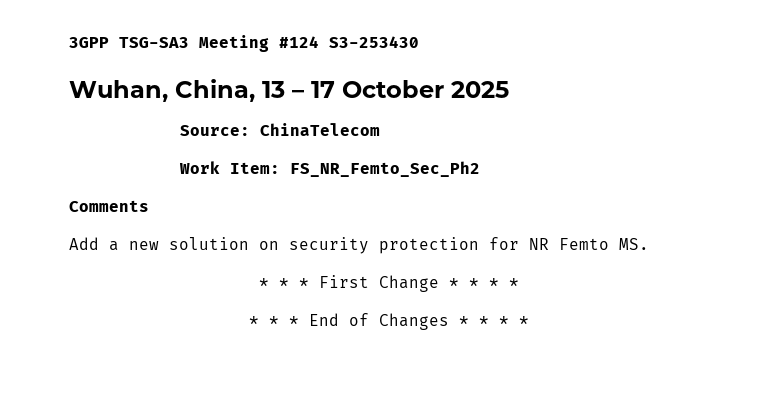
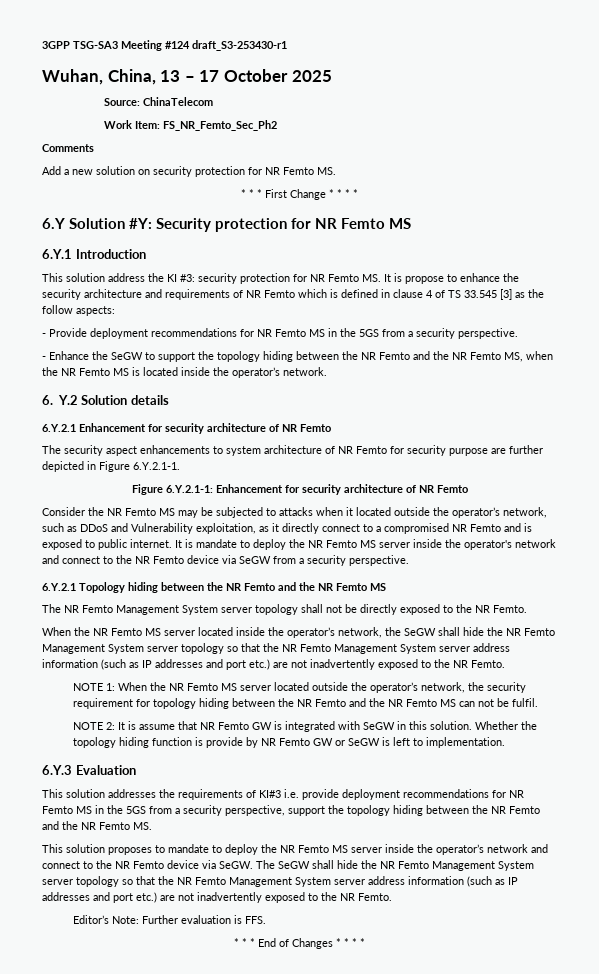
[329,36,419,48] S3-253430 -> [192,40,287,51] draft_S3-253430-r1
(519, 283) none -> [42,218,412,232] [42,249,146,259] [42,273,519,284] [42,289,544,300] [42,305,115,316] [42,328,518,339] [42,351,553,362] [42,367,327,378] [42,395,169,405] [42,423,331,434] [42,445,543,456] [42,461,180,472] [131,484,468,495] [42,507,547,518] [42,523,532,534] [42,539,556,550] [42,555,409,566] [42,582,386,593] [42,604,527,615] [42,627,555,638] [42,643,510,654] [42,659,505,670] [73,682,527,693] [73,698,539,709] [73,721,538,732] [73,737,506,748] [42,765,136,775] [42,789,524,800] [42,805,540,816] [42,821,152,830] [42,844,548,855] [42,860,534,871] [42,876,518,887] [42,892,392,903] [73,915,267,924] // 6.Y Solution #Y: Security protection for NR Femto MS // 6.Y.1 Introduction // This solution address the KI #3: security protection for NR Femto MS. It is propose to enhance the security architecture and requirements of NR Femto which is defined in clause 4 of TS 33.545 [3] as the follow aspects: // - Provide deployment recommendations for NR Femto MS in the 5GS from a security perspective. // - Enhance the SeGW to support the topology hiding between the NR Femto and the NR Femto MS, when the NR Femto MS is located inside the operator’s network. // 6. Y.2 Solution details // 6.Y.2.1 Enhancement for security architecture of NR Femto // The security aspect enhancements to system architecture of NR Femto for security purpose are further depicted in Figure 6.Y.2.1-1. // Figure 6.Y.2.1-1: Enhancement for security architecture of NR Femto // Consider the NR Femto MS may be subjected to attacks when it located outside the operator’s network, such as DDoS and Vulnerability exploitation, as it directly connect to a compromised NR Femto and is exposed to public internet. It is mandate to deploy the NR Femto MS server inside the operator's network and connect to the NR Femto device via SeGW from a security perspective. // 6.Y.2.1 Topology hiding between the NR Femto and the NR Femto MS // The NR Femto Management System server topology shall not be directly exposed to the NR Femto. // When the NR Femto MS server located inside the operator’s network, the SeGW shall hide the NR Femto Management System server topology so that the NR Femto Management System server address information (such as IP addresses and port etc.) are not inadvertently exposed to the NR Femto. // NOTE 1: When the NR Femto MS server located outside the operator’s network, the security requirement for topology hiding between the NR Femto and the NR Femto MS can not be fulfil. // NOTE 2: It is assume that NR Femto GW is integrated with SeGW in this solution. Whether the topology hiding function is provide by NR Femto GW or SeGW is left to implementation. // 6.Y.3 Evaluation // This solution addresses the requirements of KI#3 i.e. provide deployment recommendations for NR Femto MS in the 5GS from a security perspective, support the topology hiding between the NR Femto and the NR Femto MS. // This solution proposes to mandate to deploy the NR Femto MS server inside the operator’s network and connect to the NR Femto device via SeGW. The SeGW shall hide the NR Femto Management System server topology so that the NR Femto Management System server address information (such as IP addresses and port etc.) are not inadvertently exposed to the NR Femto. // Editor’s Note: Further evaluation is FFS.

